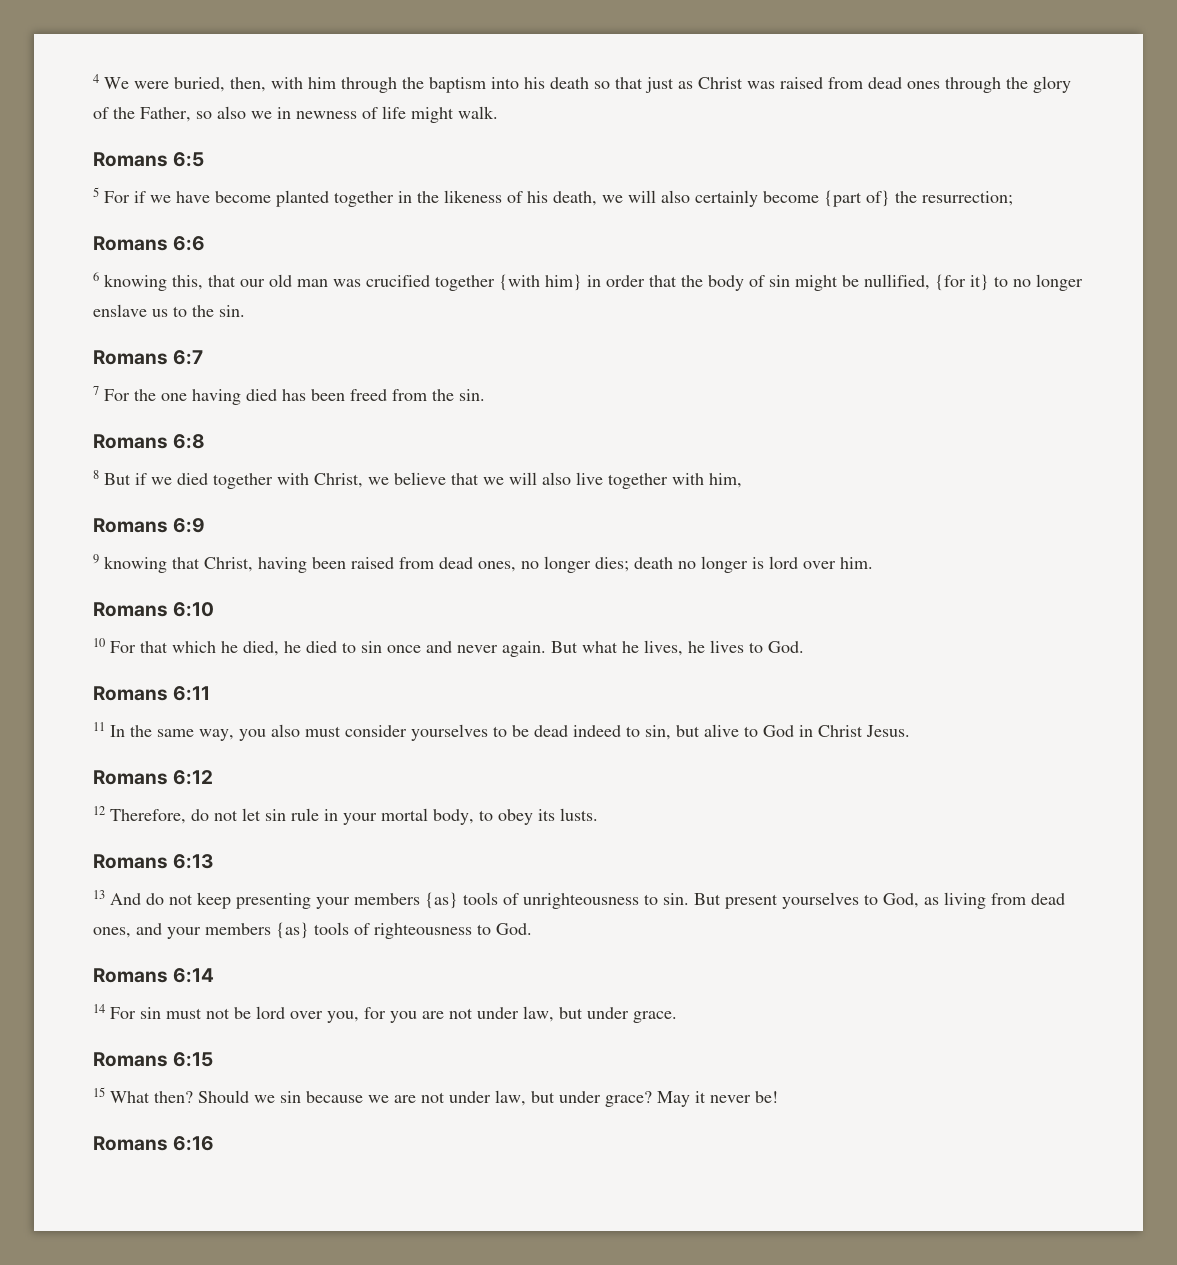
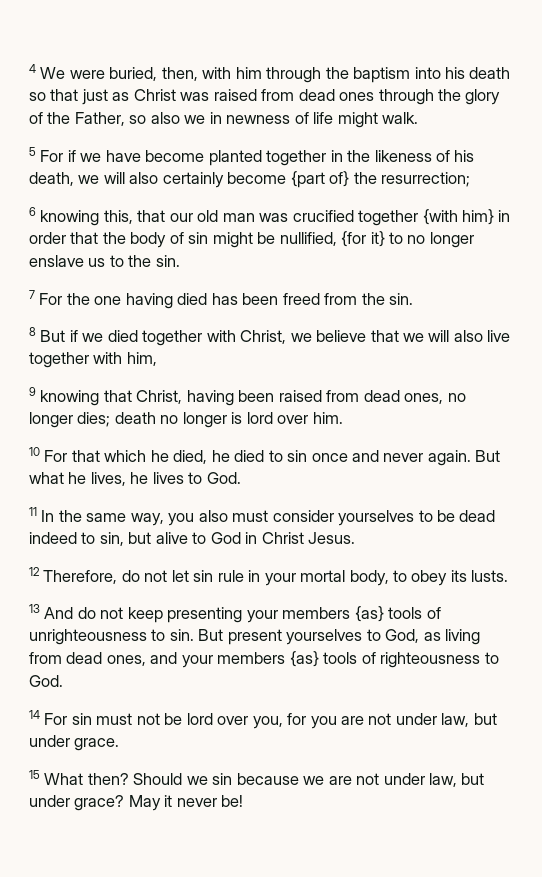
[93,152,205,167] // Romans 6:5 -> (419, 118) none
[93,236,206,251] // Romans 6:6 -> (471, 179) none
[93,350,204,365] // Romans 6:7 -> (180, 261) none
[93,434,206,449] // Romans 6:8 -> (414, 299) none
[93,518,206,533] // Romans 6:9 -> (157, 359) none
[93,602,215,617] // Romans 6:10 -> (343, 418) none
[93,686,211,701] // Romans 6:11 -> (241, 478) none
[93,770,214,785] // Romans 6:12 -> (356, 538) none
[93,854,214,869] // Romans 6:13 -> (509, 576) none
[93,968,215,983] // Romans 6:14 -> (63, 681) none
[93,1052,214,1067] // Romans 6:15 -> (120, 744) none
[93,1136,215,1151] // Romans 6:16 -> (244, 801) none

